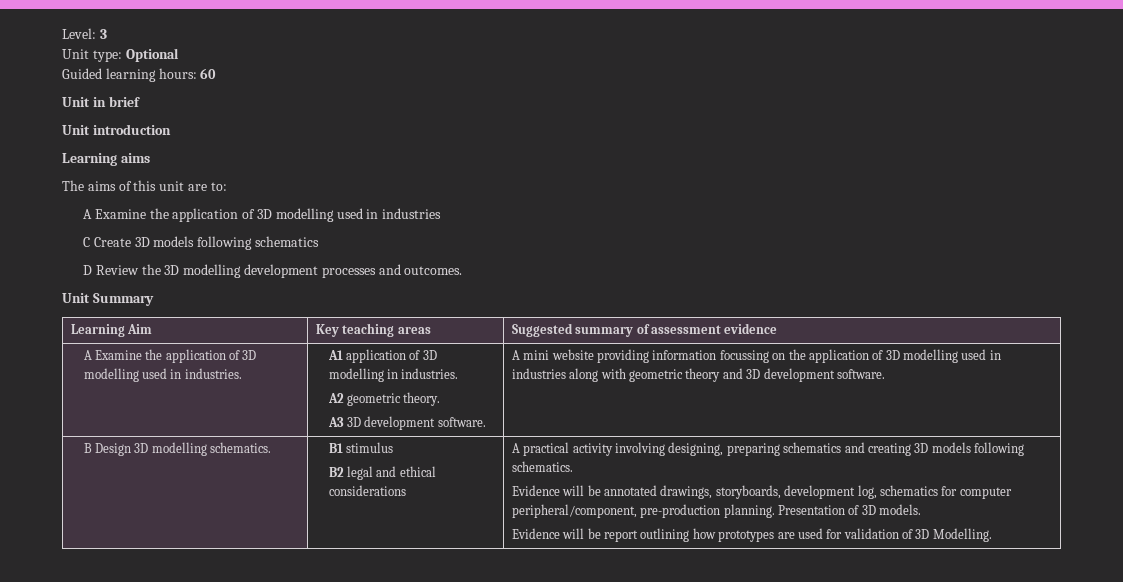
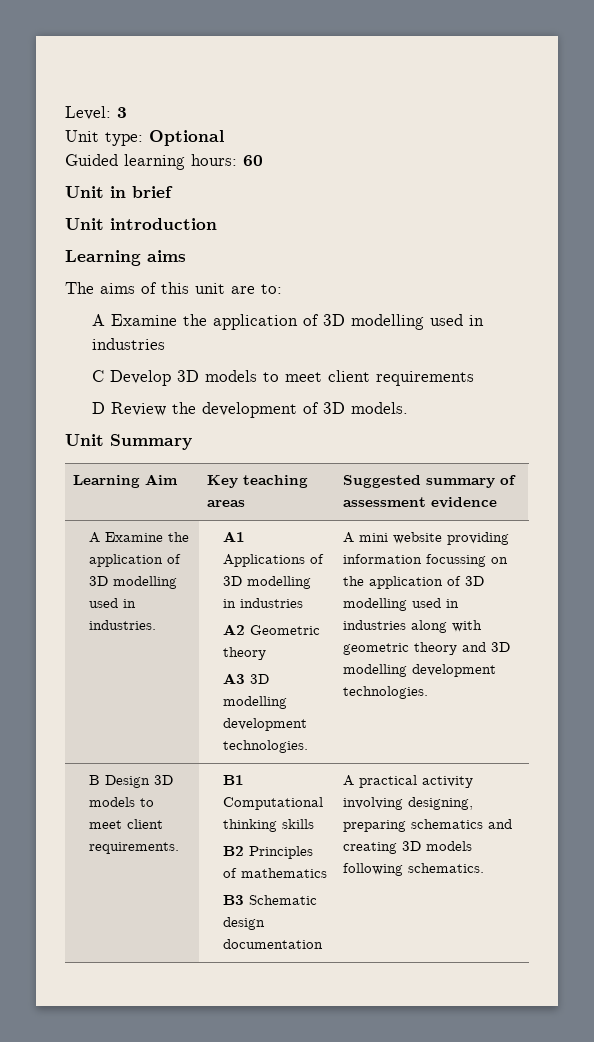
[93,236,320,250] Create 3D models following schematics -> [109,370,474,386] Develop 3D models to meet client requirements
[164,264,463,278] 3D modelling development processes and outcomes. -> [201,402,408,418] development of 3D models.
[345,349,406,363] application -> [223,554,306,567] Applications
[401,368,459,379] industries. -> [240,598,304,608] industries
[346,392,441,406] geometric theory. -> [250,625,321,635] [223,647,267,660] Geometric theory
[364,416,486,430] development software. -> [223,696,288,709] [223,718,308,731] [223,740,309,753] modelling development technologies.
[763,368,885,382] development software. -> [343,664,497,677] [343,686,429,699] modelling development technologies.
[151,442,272,456] [328,442,393,453] [328,466,436,480] [328,485,406,496] modelling schematics. | B1 stimulus // B2 legal and ethical considerations -> [89,797,155,807] [89,819,164,829] [89,842,180,854] [223,775,245,785] [223,797,324,810] [223,819,315,832] [223,846,314,859] [223,868,328,878] [223,895,318,905] [223,917,266,930] [223,939,324,949] models to meet client requirements. | B1 Computational thinking skills // B2 Principles of mathematics // B3 Schematic design documentation
[511,485,1012,499] [511,504,922,518] [511,528,992,542] // Evidence will be annotated drawings, storyboards, development log, schematics for computer peripheral/component, pre-production planning. Presentation of 3D models. // Evidence will be report outlining how prototypes are used for validation of 3D Modelling. -> (485, 868) none

